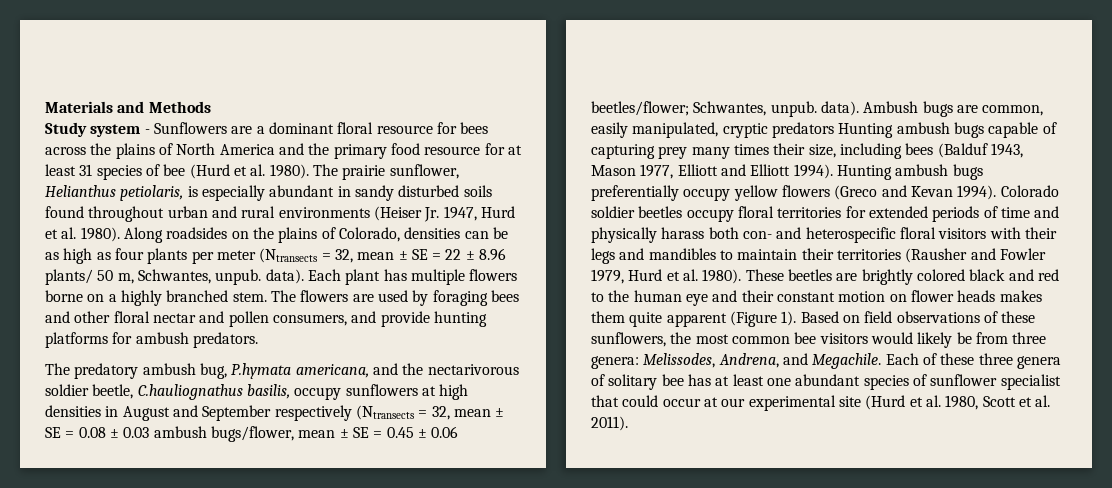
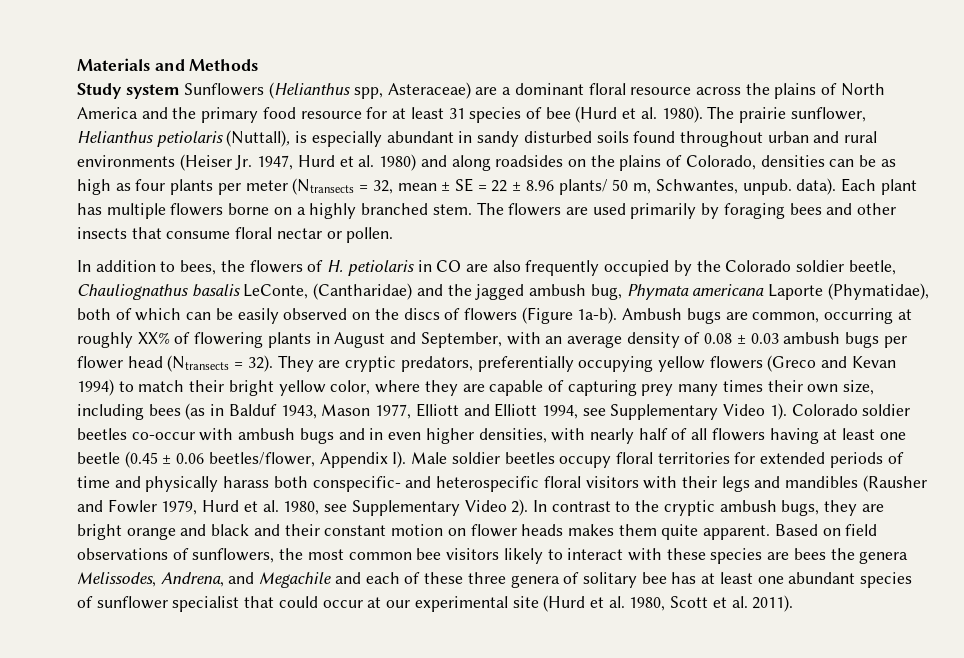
[144,122,227,134] - Sunflowers -> [184,82,471,99] Sunflowers (Helianthus spp, Asteraceae)
[436,122,489,134] for bees -> (692, 91) none
[120,185,184,201] petiolaris, -> [156,130,291,147] petiolaris (Nuttall),
[80,227,163,243] 1980). Along -> [379,154,491,171] 1980) and along
(408, 296) none -> [630,203,697,219] primarily
[113,311,487,327] [45,332,258,348] [45,363,519,379] [45,384,469,400] [45,405,505,421] [45,426,459,442] [591,101,1044,117] [591,122,984,138] floral nectar and pollen consumers, and provide hunting platforms for ambush predators. // The predatory ambush bug, P.hymata americana, and the nectarivorous soldier beetle, C.hauliognathus basilis, occupy sunflowers at high densities in August and September respectively (Ntransects = 32, mean ± SE = 0.08 ± 0.03 ambush bugs/flower, mean ± SE = 0.45 ± 0.06 beetles/flower; Schwantes, unpub. data). Ambush bugs are common, easily manipulated, cryptic predators Hunting ambush bugs -> [77,227,394,243] [77,260,896,276] [77,283,929,300] [77,307,912,324] [77,332,907,348] [77,355,896,372] [77,379,485,396] insects that consume floral nectar or pollen. // In addition to bees, the flowers of H. petiolaris in CO are also frequently occupied by the Colorado soldier beetle, Chauliognathus basalis LeConte, (Cantharidae) and the jagged ambush bug, Phymata americana Laporte (Phymatidae), both of which can be easily observed on the discs of flowers (Figure 1a-b). Ambush bugs are common, occurring at roughly XX% of flowering plants in August and September, with an average density of 0.08 ± 0.03 ambush bugs per flower head (Ntransects = 32). They are cryptic predators, preferentially occupying yellow flowers (Greco and Kevan 1994) to match their bright yellow color, where they are
(806, 149) none -> [807,384,839,393] own
[937,143,988,158] (Balduf -> [185,403,277,420] (as in Balduf
[793,164,983,180] [591,185,1059,201] 1994). Hunting ambush bugs preferentially occupy yellow flowers (Greco and Kevan 1994). Colorado -> [541,403,911,420] [77,428,906,444] [77,451,448,468] 1994, see Supplementary Video 1). Colorado soldier beetles co-occur with ambush bugs and in even higher densities, with nearly half of all flowers having at least one beetle (0.45 ± 0.06 beetles/flower, Appendix I). Male
[742,231,772,239] con- -> [312,476,401,492] conspecific-
[719,248,901,260] to maintain their territories -> (859, 482) none
[702,269,1059,285] [591,290,708,306] 1980). These beetles are brightly colored black and red to the human eye -> [283,499,884,516] [77,524,250,540] 1980, see Supplementary Video 2). In contrast to the cryptic ambush bugs, they are bright orange and black
[666,311,797,327] apparent (Figure 1). -> [703,525,771,540] apparent.
[1001,311,1036,323] these -> (189, 554) none
[870,332,1047,348] [591,353,919,369] would likely be from three genera: Melissodes, Andrena, and Megachile. Each -> [503,548,909,564] [77,572,400,588] likely to interact with these species are bees the genera Melissodes, Andrena, and Megachile and each

